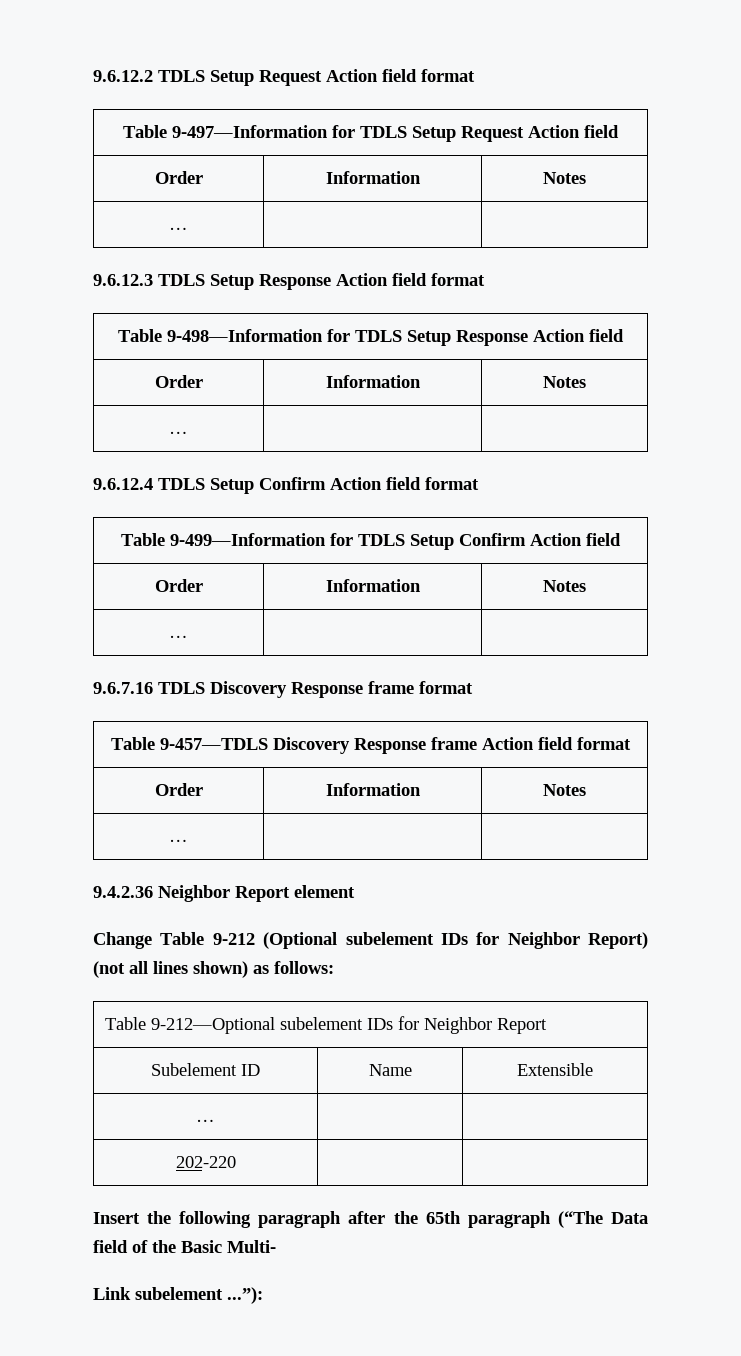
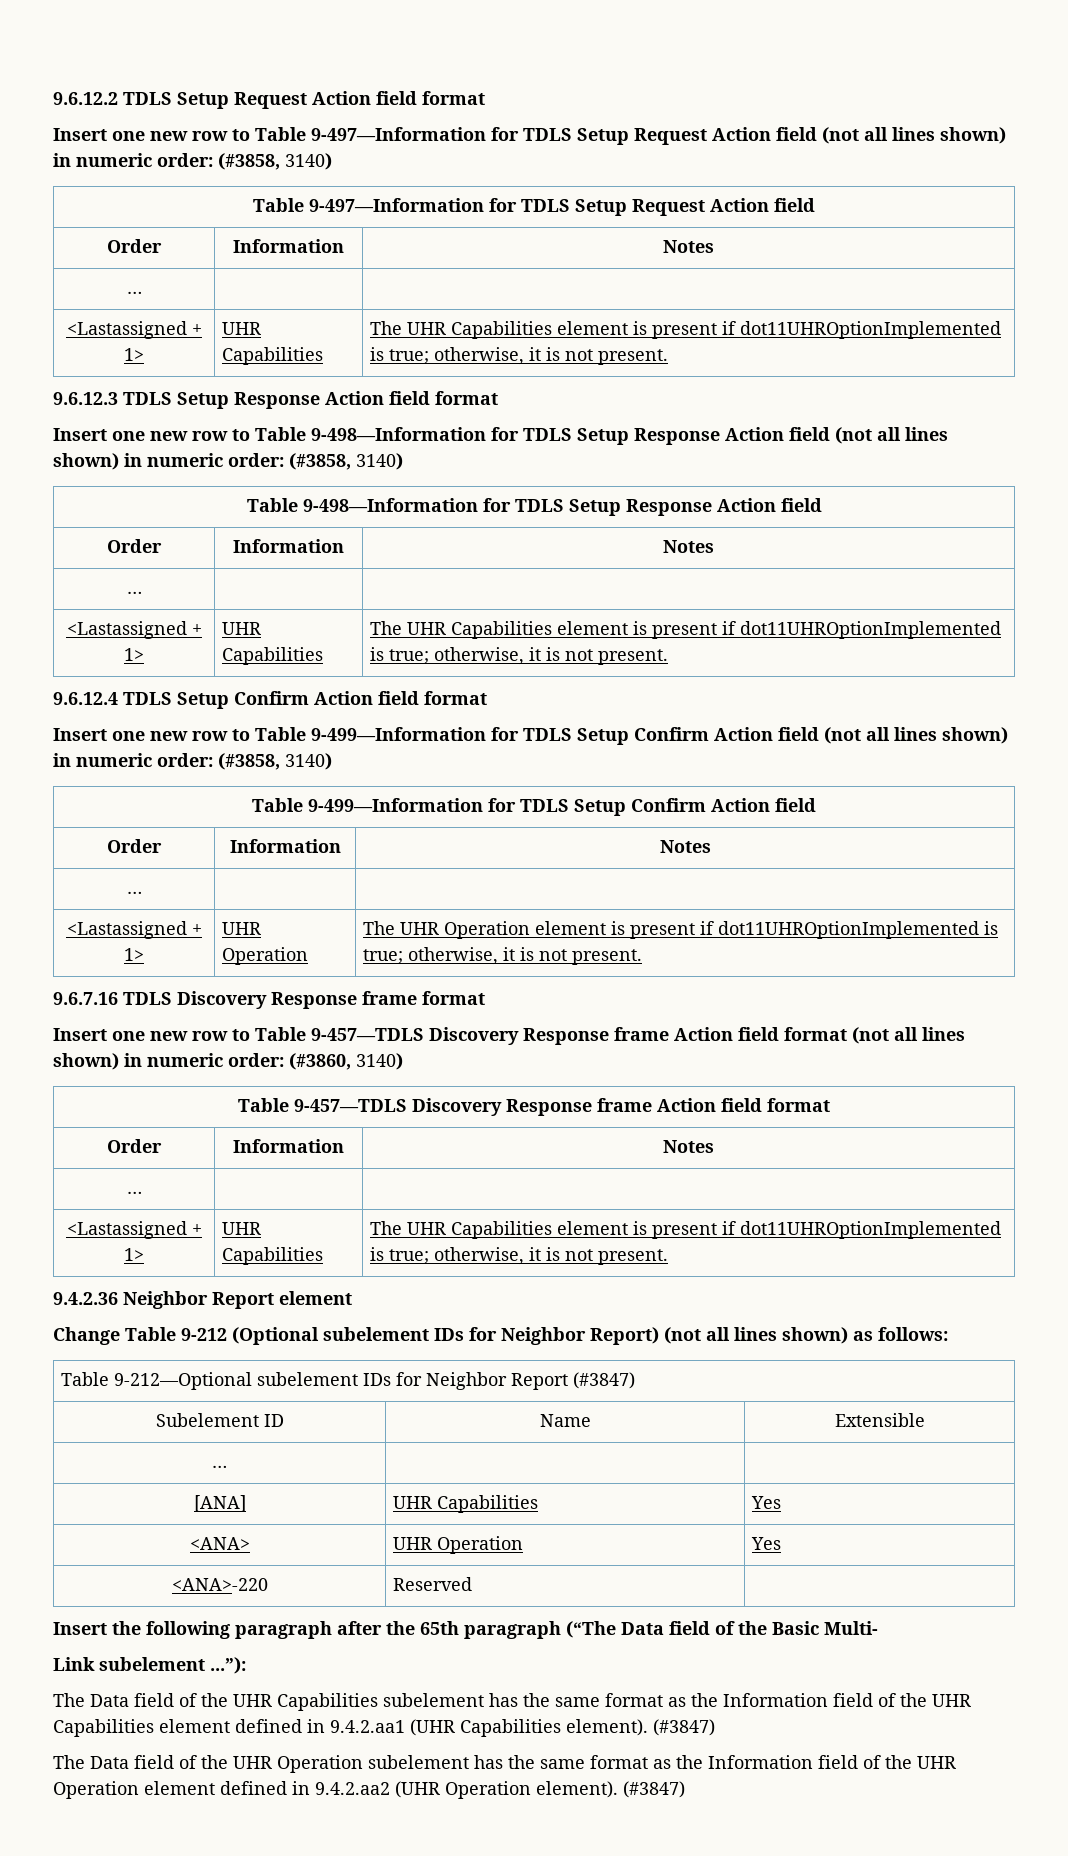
(475, 75) none -> [53,127,1006,145] [53,153,332,170] // Insert one new row to Table 9-497—Information for TDLS Setup Request Action field (not all lines shown) in numeric order: (#3858, 3140)
(188, 228) none -> [66,321,202,339] [124,348,144,361] [222,322,262,335] [222,347,324,365] [370,321,1002,339] [370,347,669,365] // <Lastassigned + 1> | UHR Capabilities | The UHR Capabilities element is present if dot11UHROptionImplemented is true; otherwise, it is not present.
(485, 279) none -> [53,427,948,445] [53,453,403,470] // Insert one new row to Table 9-498—Information for TDLS Setup Response Action field (not all lines shown) in numeric order: (#3858, 3140)
(188, 432) none -> [66,621,202,639] [124,648,144,661] [222,622,262,635] [222,647,324,665] [370,621,1002,639] [370,647,669,665] // <Lastassigned + 1> | UHR Capabilities | The UHR Capabilities element is present if dot11UHROptionImplemented is true; otherwise, it is not present.
(479, 483) none -> [53,727,1008,745] [53,753,332,770] // Insert one new row to Table 9-499—Information for TDLS Setup Confirm Action field (not all lines shown) in numeric order: (#3858, 3140)
(188, 636) none -> [66,921,202,939] [124,948,144,961] [222,922,262,935] [222,947,309,965] [363,921,999,939] [363,947,643,965] // <Lastassigned + 1> | UHR Operation | The UHR Operation element is present if dot11UHROptionImplemented is true; otherwise, it is not present.
(473, 687) none -> [53,1027,965,1045] [53,1053,403,1070] // Insert one new row to Table 9-457—TDLS Discovery Response frame Action field format (not all lines shown) in numeric order: (#3860, 3140)
(188, 840) none -> [66,1221,202,1239] [124,1248,144,1261] [222,1222,262,1235] [222,1247,324,1265] [370,1221,1002,1239] [370,1247,669,1265] // <Lastassigned + 1> | UHR Capabilities | The UHR Capabilities element is present if dot11UHROptionImplemented is true; otherwise, it is not present.
(547, 1026) none -> [573,1372,636,1389] (#3847)
[175,1156,236,1168] 202-220 | -> [193,1495,246,1512] [393,1495,539,1513] [751,1496,782,1509] [189,1537,250,1550] [393,1536,524,1554] [751,1537,782,1550] [171,1578,268,1591] [393,1577,473,1591] [ANA] | UHR Capabilities | Yes // <ANA> | UHR Operation | Yes // <ANA>-220 | Reserved
(263, 1295) none -> [53,1693,971,1711] [53,1719,715,1737] [53,1755,956,1773] [53,1781,685,1799] // The Data field of the UHR Capabilities subelement has the same format as the Information field of the UHR Capabilities element defined in 9.4.2.aa1 (UHR Capabilities element). (#3847) // The Data field of the UHR Operation subelement has the same format as the Information field of the UHR Operation element defined in 9.4.2.aa2 (UHR Operation element). (#3847)

